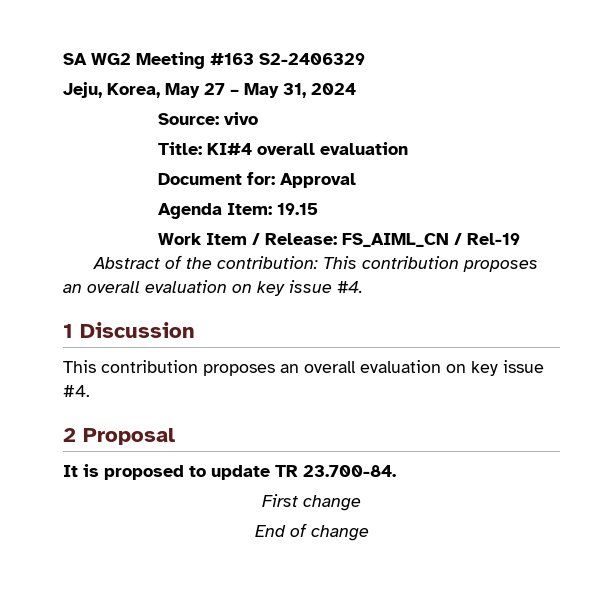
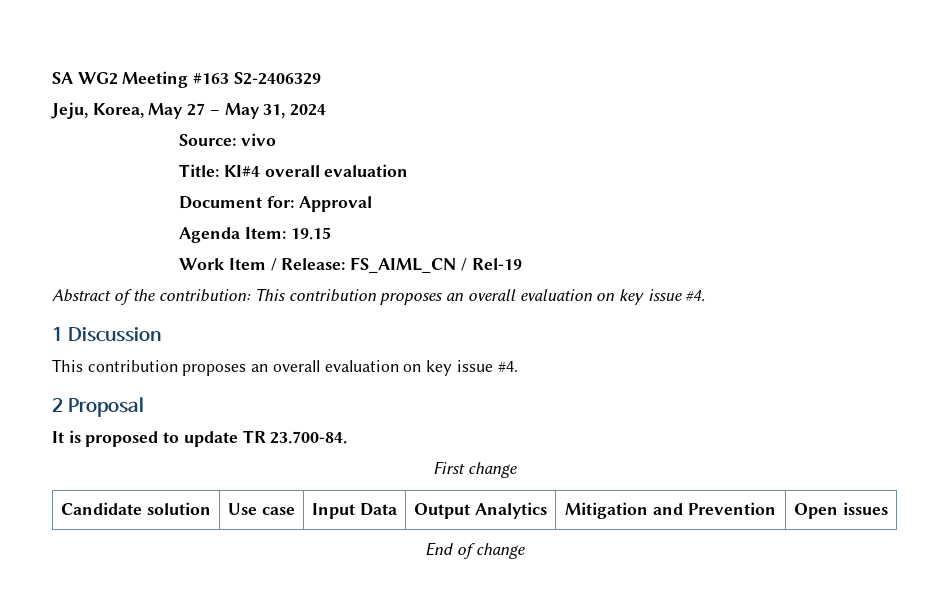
(361, 503) none -> [61,502,211,515] [228,503,295,515] [312,503,397,519] [414,502,547,519] [565,502,776,519] [794,502,888,519] // Candidate solution | Use case | Input Data | Output Analytics | Mitigation and Prevention | Open issues

